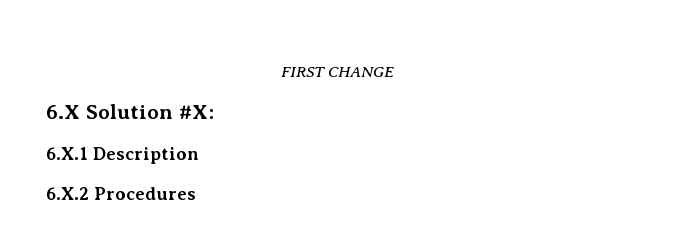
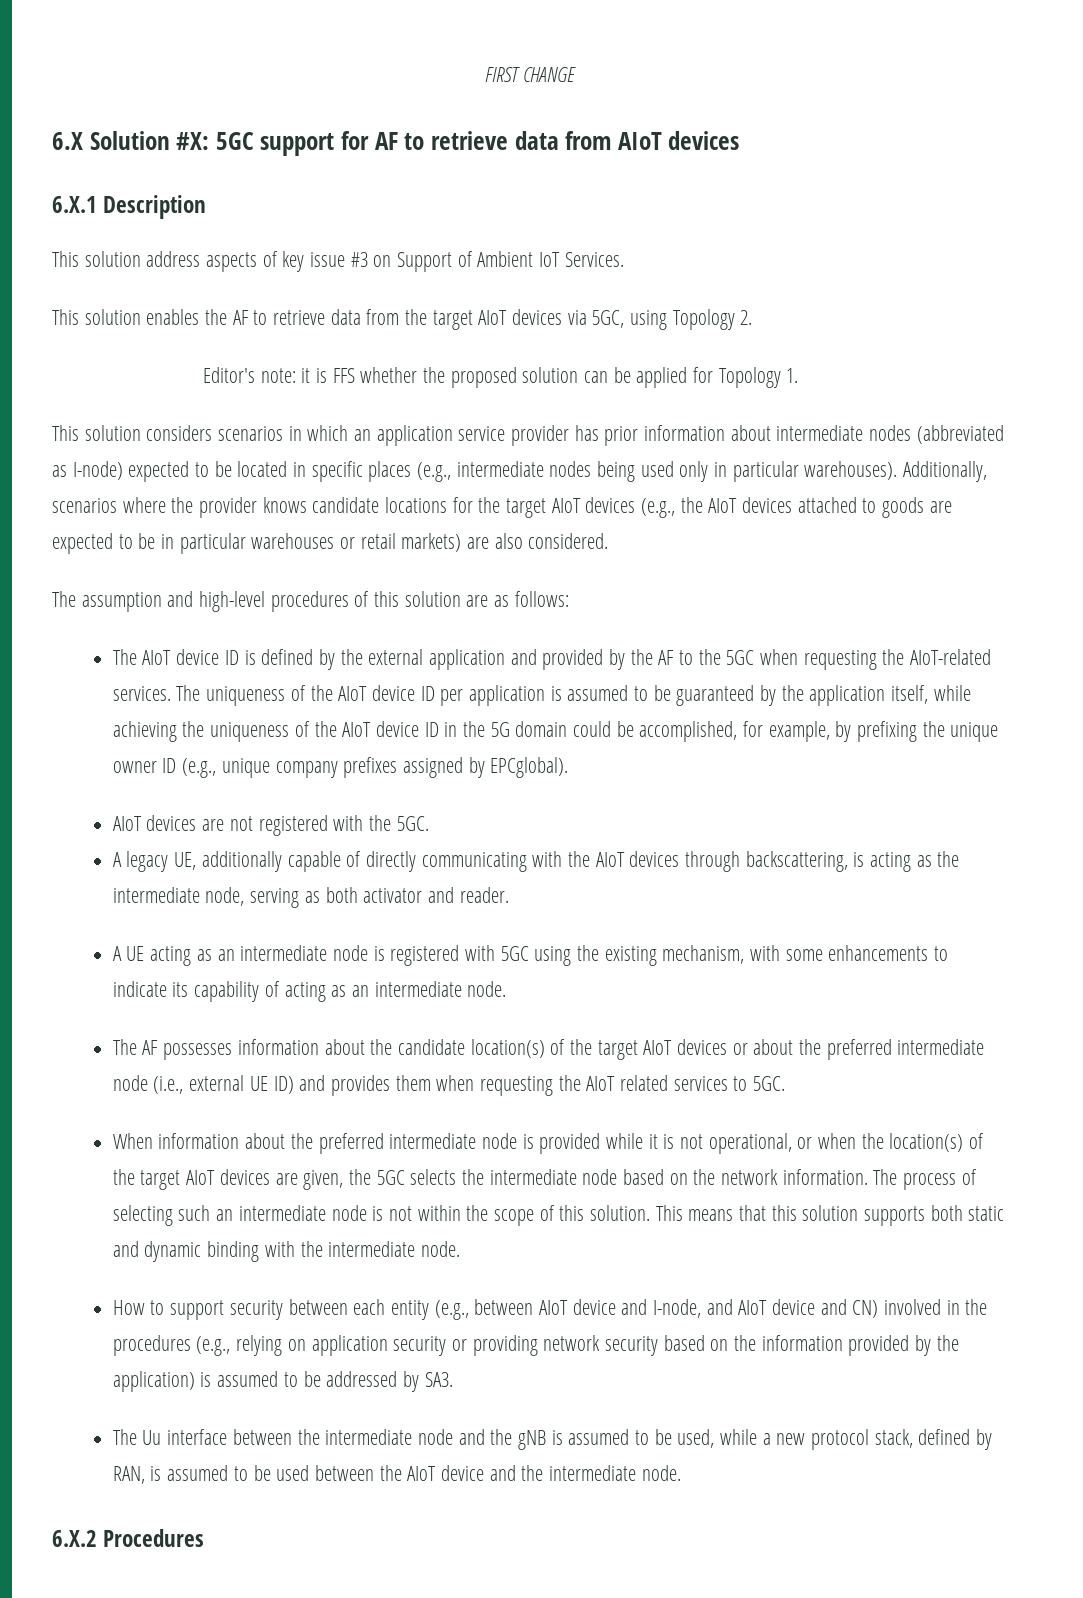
[46,147,199,164] // 6.X.1 Description -> [215,131,740,156] [52,195,207,219] [52,251,624,272] [52,309,753,330] [202,367,799,388] [52,425,1004,446] [52,461,988,482] [52,497,952,518] [52,533,609,554] [52,591,569,612] [112,649,991,670] [112,685,971,706] [112,721,999,742] [112,757,569,778] [112,815,429,836] [112,851,960,872] [112,887,509,908] [112,945,948,966] [112,981,507,1002] [112,1039,985,1060] [112,1075,785,1096] [112,1133,984,1154] [112,1169,977,1190] [112,1205,1005,1226] [112,1241,460,1262] [112,1299,988,1320] [112,1335,959,1356] [112,1371,453,1392] [112,1429,992,1450] [112,1465,681,1484] 5GC support for AF to retrieve data from AIoT devices // 6.X.1 Description // This solution address aspects of key issue #3 on Support of Ambient IoT Services. // This solution enables the AF to retrieve data from the target AIoT devices via 5GC, using Topology 2. // Editor's note: it is FFS whether the proposed solution can be applied for Topology 1. // This solution considers scenarios in which an application service provider has prior information about intermediate nodes (abbreviated as I-node) expected to be located in specific places (e.g., intermediate nodes being used only in particular warehouses). Additionally, scenarios where the provider knows candidate locations for the target AIoT devices (e.g., the AIoT devices attached to goods are expected to be in particular warehouses or retail markets) are also considered. // The assumption and high-level procedures of this solution are as follows: // The AIoT device ID is defined by the external application and provided by the AF to the 5GC when requesting the AIoT-related services. The uniqueness of the AIoT device ID per application is assumed to be guaranteed by the application itself, while achieving the uniqueness of the AIoT device ID in the 5G domain could be accomplished, for example, by prefixing the unique owner ID (e.g., unique company prefixes assigned by EPCglobal). // AIoT devices are not registered with the 5GC. // A legacy UE, additionally capable of directly communicating with the AIoT devices through backscattering, is acting as the intermediate node, serving as both activator and reader. // A UE acting as an intermediate node is registered with 5GC using the existing mechanism, with some enhancements to indicate its capability of acting as an intermediate node. // The AF possesses information about the candidate location(s) of the target AIoT devices or about the preferred intermediate node (i.e., external UE ID) and provides them when requesting the AIoT related services to 5GC. // When information about the preferred intermediate node is provided while it is not operational, or when the location(s) of the target AIoT devices are given, the 5GC selects the intermediate node based on the network information. The process of selecting such an intermediate node is not within the scope of this solution. This means that this solution supports both static and dynamic binding with the intermediate node. // How to support security between each entity (e.g., between AIoT device and I-node, and AIoT device and CN) involved in the procedures (e.g., relying on application security or providing network security based on the information provided by the application) is assumed to be addressed by SA3. // The Uu interface between the intermediate node and the gNB is assumed to be used, while a new protocol stack, defined by RAN, is assumed to be used between the AIoT device and the intermediate node.

